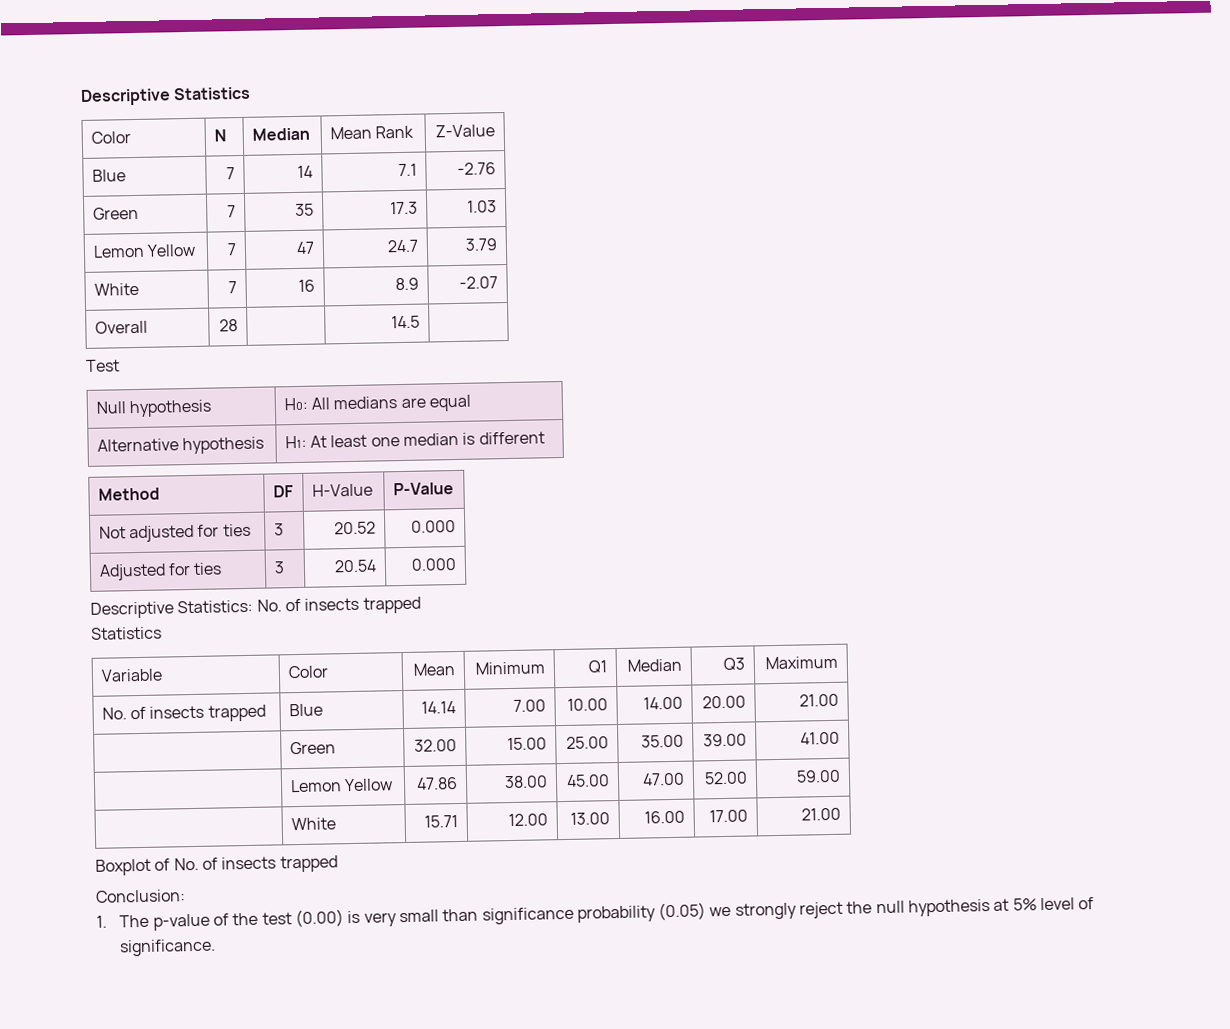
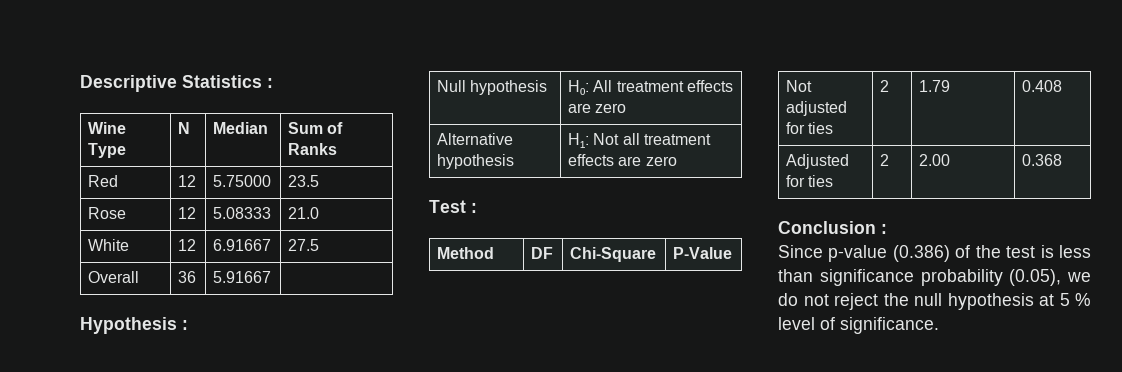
[90,131,131,144] // Color -> [267,78,273,88] [87,122,126,134] [87,143,126,158] : // Wine Type
[329,125,415,140] [435,124,496,138] [91,169,126,182] [226,167,236,180] [297,165,314,178] [398,163,418,177] [457,162,497,175] [92,206,139,220] [227,205,237,218] [295,203,315,216] [390,201,419,215] [467,200,498,213] [92,243,197,258] [227,243,238,256] [296,241,316,254] [387,239,420,253] [465,238,498,251] [93,282,139,296] [228,281,238,294] [298,279,316,292] [395,277,420,291] [459,276,499,289] [94,320,148,334] [219,319,239,332] [391,315,421,329] [85,359,120,372] Mean Rank | Z-Value // Blue | 7 | 14 | 7.1 | -2.76 // Green | 7 | 35 | 17.3 | 1.03 // Lemon Yellow | 7 | 47 | 24.7 | 3.79 // White | 7 | 16 | 8.9 | -2.07 // Overall | 28 | | 14.5 | // Test -> [287,122,344,134] [287,143,337,155] [87,175,118,187] [177,175,196,187] [212,175,271,187] [287,175,319,187] [87,207,126,219] [177,207,196,219] [212,207,271,219] [287,207,319,219] [87,239,129,251] [177,239,196,251] [212,239,271,251] [287,239,319,251] [87,271,139,283] [177,271,196,283] [212,271,271,283] [80,317,188,334] Sum of Ranks // Red | 12 | 5.75000 | 23.5 // Rose | 12 | 5.08333 | 21.0 // White | 12 | 6.91667 | 27.5 // Overall | 36 | 5.91667 | // Hypothesis :
[333,394,473,412] medians are equal -> [616,80,733,92] [567,103,627,113] treatment effects are zero
[310,431,545,448] At least one median is different -> [593,133,711,145] [567,154,677,166] [429,200,477,213] Not all treatment effects are zero // Test :
[311,483,373,497] H-Value -> [569,247,656,262] Chi-Square
[273,523,284,536] [334,521,377,535] [411,519,457,533] 3 | 20.52 | 0.000 -> [879,80,889,92] [918,80,950,92] [1021,80,1062,92] 2 | 1.79 | 0.408
[273,561,285,574] [334,559,378,573] [411,557,458,571] [90,596,421,619] [91,626,162,640] [100,668,163,682] [287,665,329,679] [413,663,456,676] [475,661,546,675] [588,660,608,674] [627,658,683,672] [723,657,746,671] [765,655,839,670] [101,704,266,722] [288,703,323,717] [421,701,457,714] [513,699,547,712] [567,698,609,711] [643,696,684,710] [702,695,747,709] [799,693,840,707] [289,741,336,755] [414,739,458,752] [507,737,548,751] [566,736,610,749] [641,734,685,748] [703,733,748,747] [800,731,841,745] [289,778,394,793] [416,777,459,790] [504,775,549,789] [566,774,611,787] [642,772,686,786] [704,771,749,785] [796,769,842,783] [290,817,336,831] [424,815,459,828] [508,813,549,827] [570,812,611,825] [644,810,686,824] [709,809,749,823] [801,807,842,821] [95,855,338,876] [96,889,186,903] [96,902,797,931] 3 | 20.54 | 0.000 // Descriptive Statistics: No. of insects trapped // Statistics // Variable | Color | Mean | Minimum | Q1 | Median | Q3 | Maximum // No. of insects trapped | Blue | 14.14 | 7.00 | 10.00 | 14.00 | 20.00 | 21.00 // | Green | 32.00 | 15.00 | 25.00 | 35.00 | 39.00 | 41.00 // | Lemon Yellow | 47.86 | 38.00 | 45.00 | 47.00 | 52.00 | 59.00 // | White | 15.71 | 12.00 | 13.00 | 16.00 | 17.00 | 21.00 // Boxplot of No. of insects trapped // Conclusion: // 1. The p-value of the test (0.00) is very small than significance probability (0.05) we strongly -> [879,154,889,166] [918,154,950,166] [1021,154,1062,166] [778,221,887,234] [778,245,1091,262] [778,269,1091,286] [778,293,829,306] 2 | 2.00 | 0.368 // Conclusion : // Since p-value (0.386) of the test is less than significance probability (0.05), we do not
[1012,898,1037,911] 5% -> [1059,293,1091,306] 5 %

